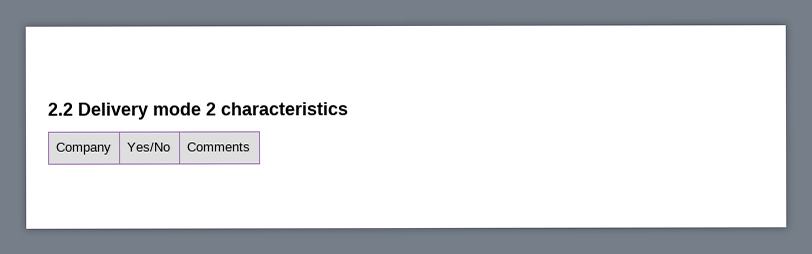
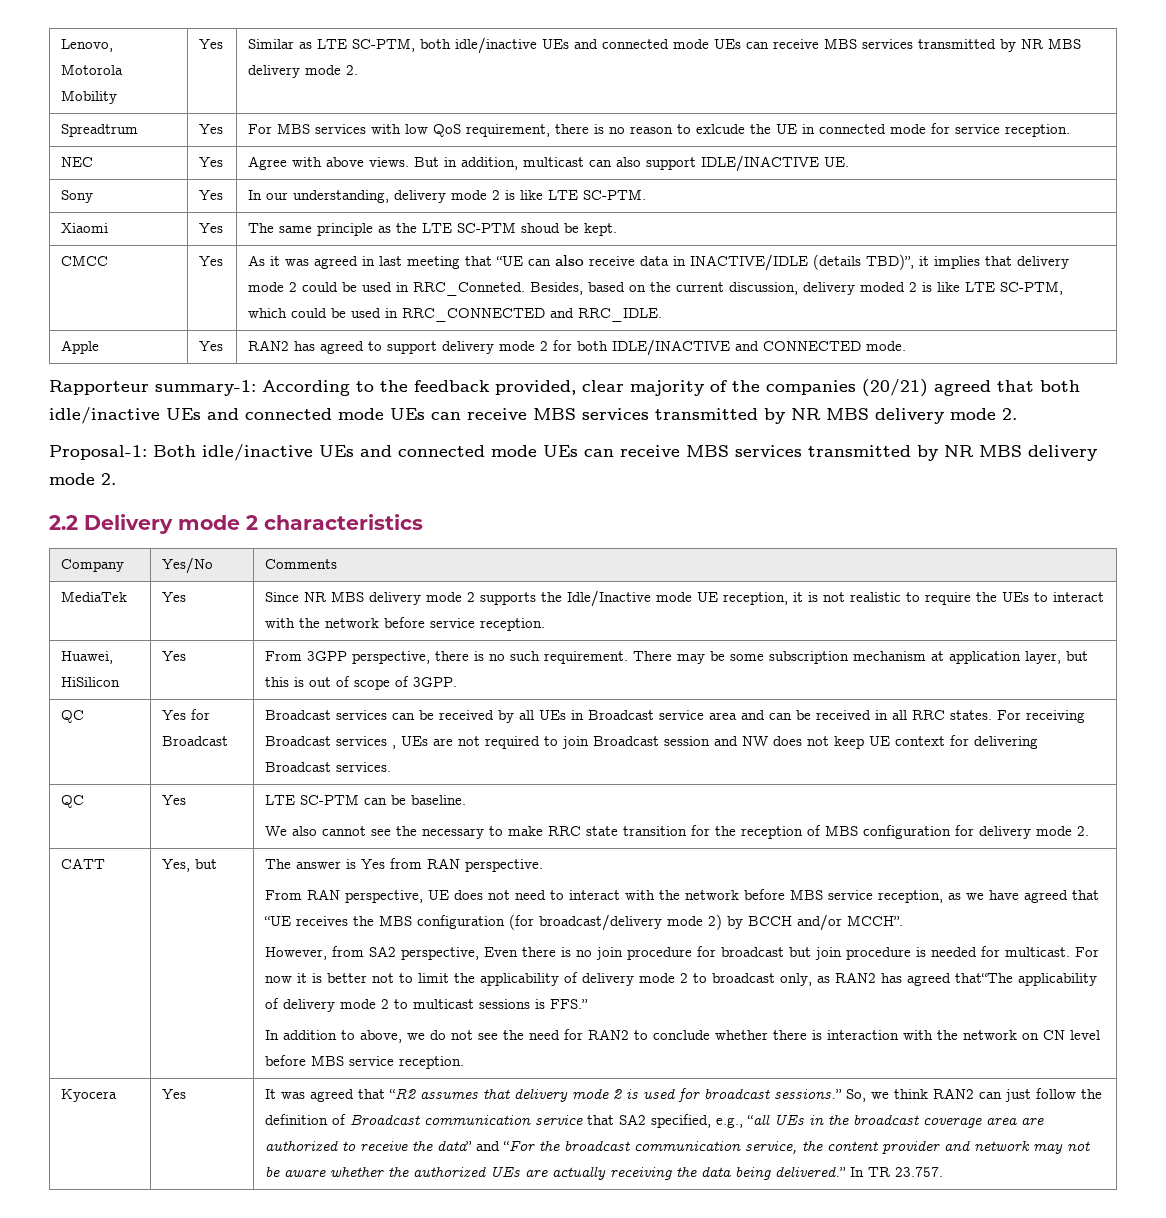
(47, 109) none -> [61,39,114,52] [61,64,124,75] [61,90,118,104] [199,39,224,49] [248,37,1082,54] [248,65,359,78] [61,124,139,137] [199,124,224,134] [248,123,1071,137] [61,157,94,167] [199,157,224,167] [248,155,850,172] [61,190,94,203] [199,190,224,200] [248,189,647,203] [61,223,109,233] [199,223,224,233] [248,222,618,236] [61,255,109,266] [199,256,224,266] [248,254,1070,271] [248,281,1064,296] [248,308,663,322] [61,340,100,354] [199,341,224,351] [248,339,907,356] [49,379,1080,397] [49,407,1017,424] [49,444,1097,461] [49,473,116,485] Lenovo, Motorola Mobility | Yes | Similar as LTE SC-PTM, both idle/inactive UEs and connected mode UEs can receive MBS services transmitted by NR MBS delivery mode 2. // Spreadtrum | Yes | For MBS services with low QoS requirement, there is no reason to exlcude the UE in connected mode for service reception. // NEC | Yes | Agree with above views. But in addition, multicast can also support IDLE/INACTIVE UE. // Sony | Yes | In our understanding, delivery mode 2 is like LTE SC-PTM. // Xiaomi | Yes | The same principle as the LTE SC-PTM shoud be kept. // CMCC | Yes | As it was agreed in last meeting that “UE can also receive data in INACTIVE/IDLE (details TBD)”, it implies that delivery mode 2 could be used in RRC_Conneted. Besides, based on the current discussion, delivery moded 2 is like LTE SC-PTM, which could be used in RRC_CONNECTED and RRC_IDLE. // Apple | Yes | RAN2 has agreed to support delivery mode 2 for both IDLE/INACTIVE and CONNECTED mode. // Rapporteur summary-1: According to the feedback provided, clear majority of the companies (20/21) agreed that both idle/inactive UEs and connected mode UEs can receive MBS services transmitted by NR MBS delivery mode 2. // Proposal-1: Both idle/inactive UEs and connected mode UEs can receive MBS services transmitted by NR MBS delivery mode 2. //
(251, 147) none -> [61,591,128,602] [162,592,187,602] [265,590,1105,607] [265,617,546,631] [61,651,114,664] [61,677,121,687] [162,651,187,661] [265,651,1089,664] [265,676,458,690] [61,710,85,723] [162,709,211,720] [162,736,229,746] [265,710,1086,723] [265,735,1039,749] [265,762,392,772] [61,795,85,808] [162,795,187,805] [265,794,467,805] [265,825,1090,839] [61,858,106,869] [162,859,218,872] [265,858,544,872] [265,889,1100,903] [264,914,904,931] [265,946,1100,960] [265,972,1098,986] [265,998,589,1012] [265,1029,1101,1043] [265,1055,465,1069] [61,1089,118,1102] [162,1089,187,1099] [265,1088,1103,1102] [265,1114,1045,1128] [265,1140,1091,1154] [265,1166,944,1180] // MediaTek | Yes | Since NR MBS delivery mode 2 supports the Idle/Inactive mode UE reception, it is not realistic to require the UEs to interact with the network before service reception. // Huawei, HiSilicon | Yes | From 3GPP perspective, there is no such requirement. There may be some subscription mechanism at application layer, but this is out of scope of 3GPP. // QC | Yes for Broadcast | Broadcast services can be received by all UEs in Broadcast service area and can be received in all RRC states. For receiving Broadcast services , UEs are not required to join Broadcast session and NW does not keep UE context for delivering Broadcast services. // QC | Yes | LTE SC-PTM can be baseline. // We also cannot see the necessary to make RRC state transition for the reception of MBS configuration for delivery mode 2. // CATT | Yes, but | The answer is Yes from RAN perspective. // From RAN perspective, UE does not need to interact with the network before MBS service reception, as we have agreed that “UE receives the MBS configuration (for broadcast/delivery mode 2) by BCCH and/or MCCH”. // However, from SA2 perspective, Even there is no join procedure for broadcast but join procedure is needed for multicast. For now it is better not to limit the applicability of delivery mode 2 to broadcast only, as RAN2 has agreed that“The applicability of delivery mode 2 to multicast sessions is FFS.” // In addition to above, we do not see the need for RAN2 to conclude whether there is interaction with the network on CN level before MBS service reception. // Kyocera | Yes | It was agreed that “R2 assumes that delivery mode 2 is used for broadcast sessions.” So, we think RAN2 can just follow the definition of Broadcast communication service that SA2 specified, e.g., “all UEs in the broadcast coverage area are authorized to receive the data” and “For the broadcast communication service, the content provider and network may not be aware whether the authorized UEs are actually receiving the data being delivered.” In TR 23.757.

